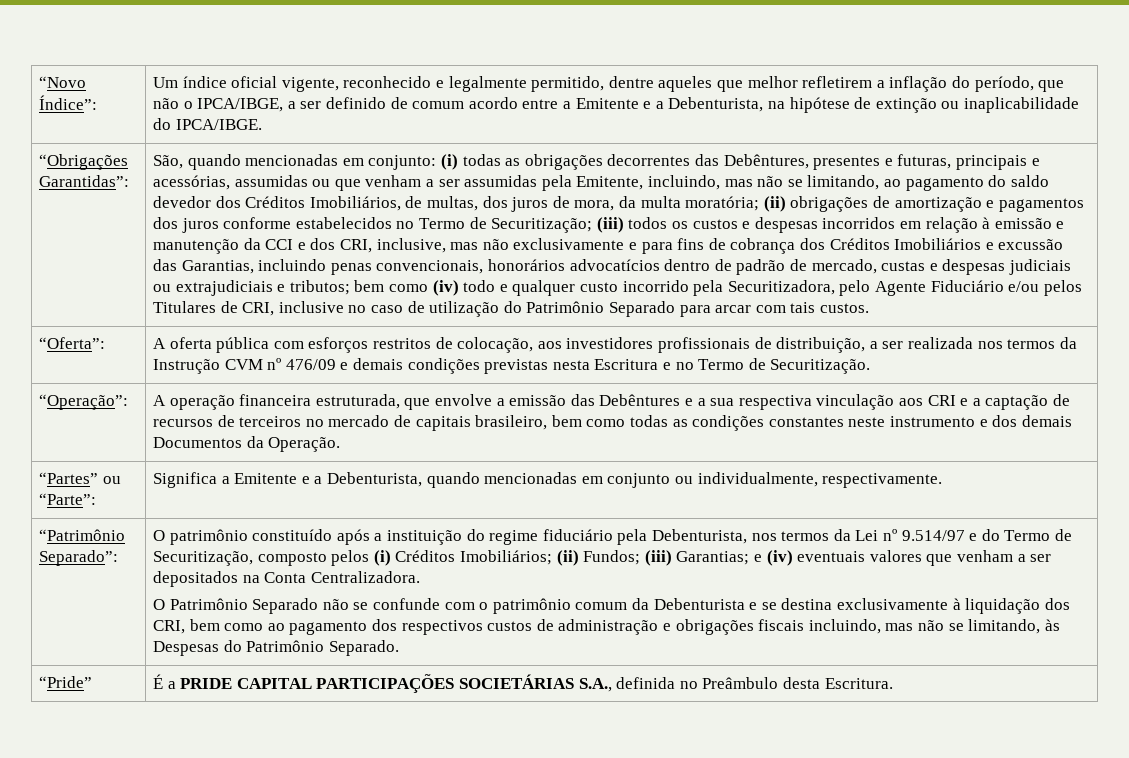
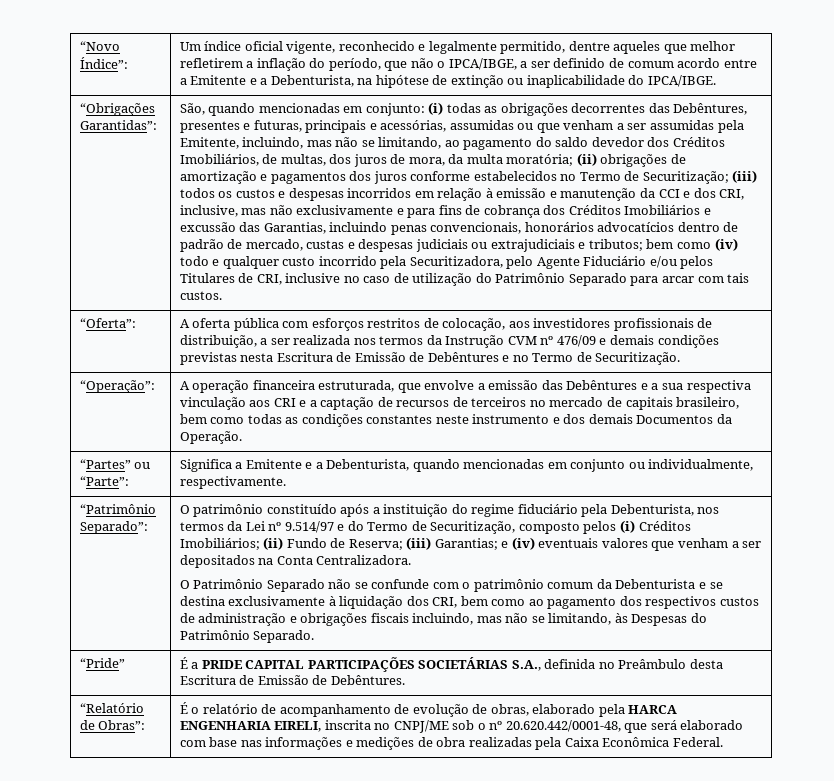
(659, 364) none -> [336,352,499,362] de Emissão de Debêntures
[583,550,641,565] Fundos; -> [286,538,403,550] Fundo de Reserva;
[824,678,893,689] Escritura. -> [179,675,405,685] [79,703,144,713] [79,720,146,730] [179,702,678,717] [179,720,744,733] [179,737,723,750] Escritura de Emissão de Debêntures. // “Relatório de Obras”: | É o relatório de acompanhamento de evolução de obras, elaborado pela HARCA ENGENHARIA EIRELI, inscrita no CNPJ/ME sob o nº 20.620.442/0001-48, que será elaborado com base nas informações e medições de obra realizadas pela Caixa Econômica Federal.

